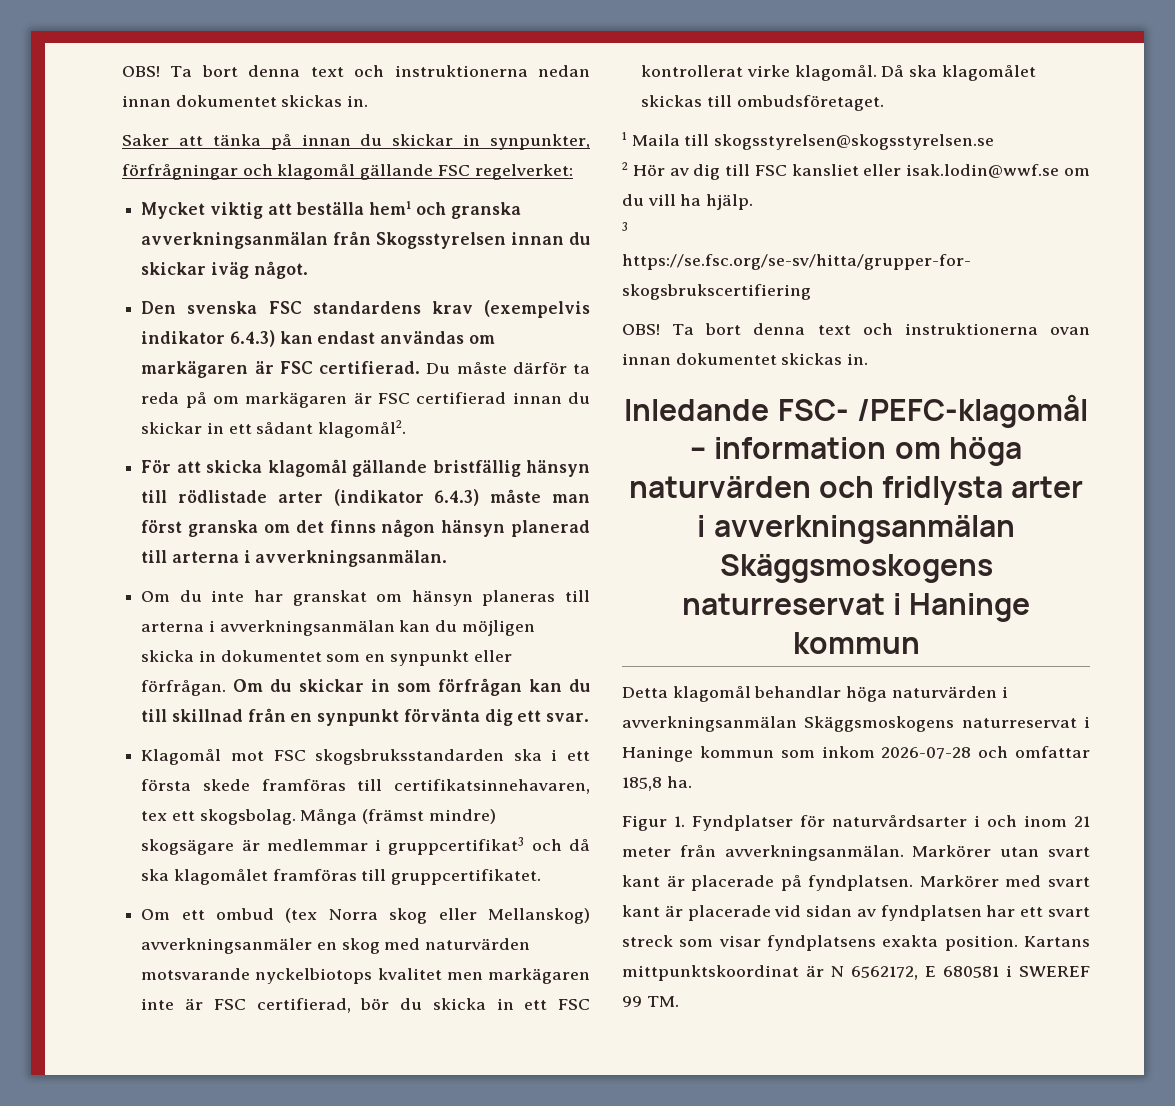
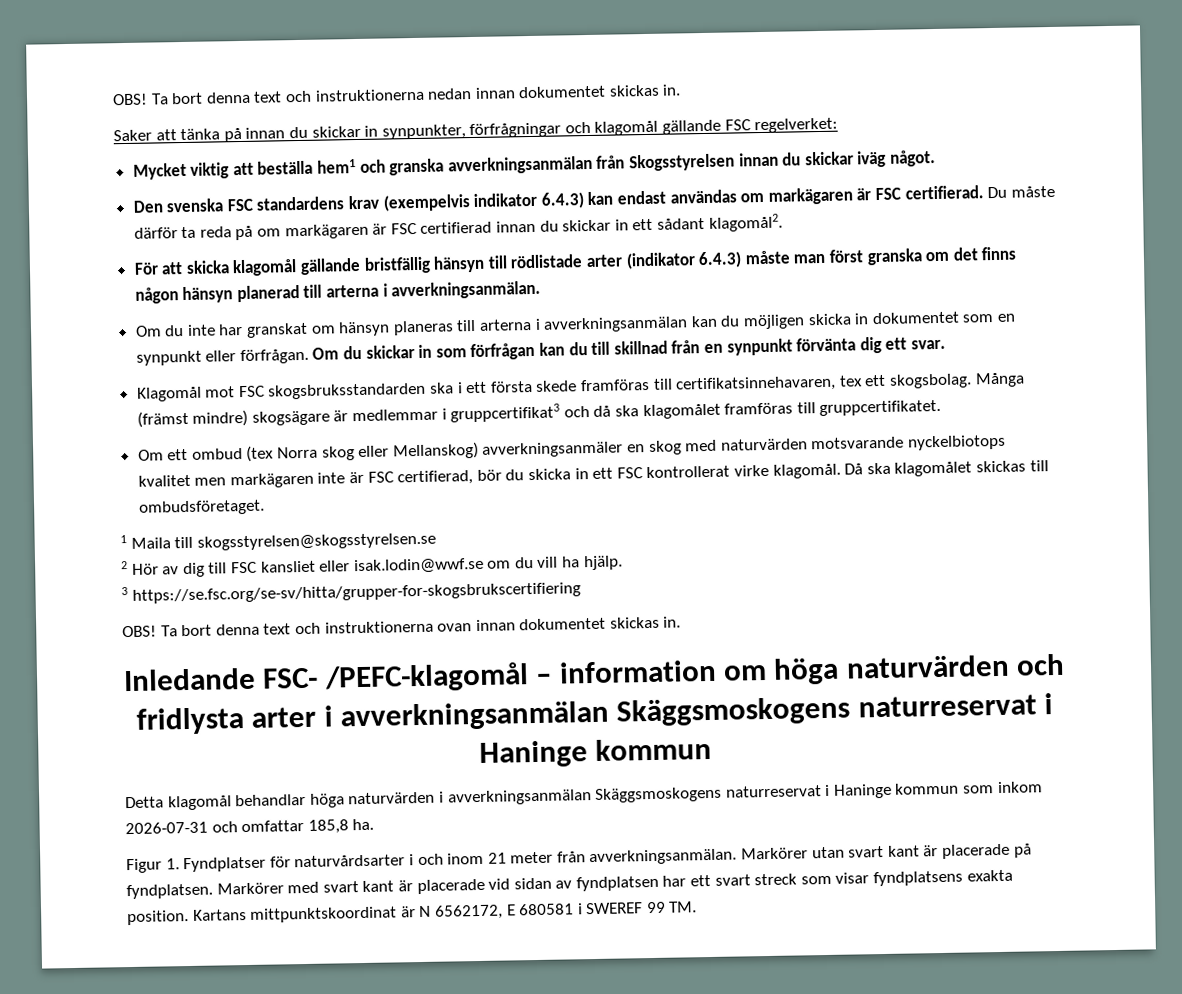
[881,747,972,759] 2026-07-28 -> [125,821,208,835] 2026-07-31

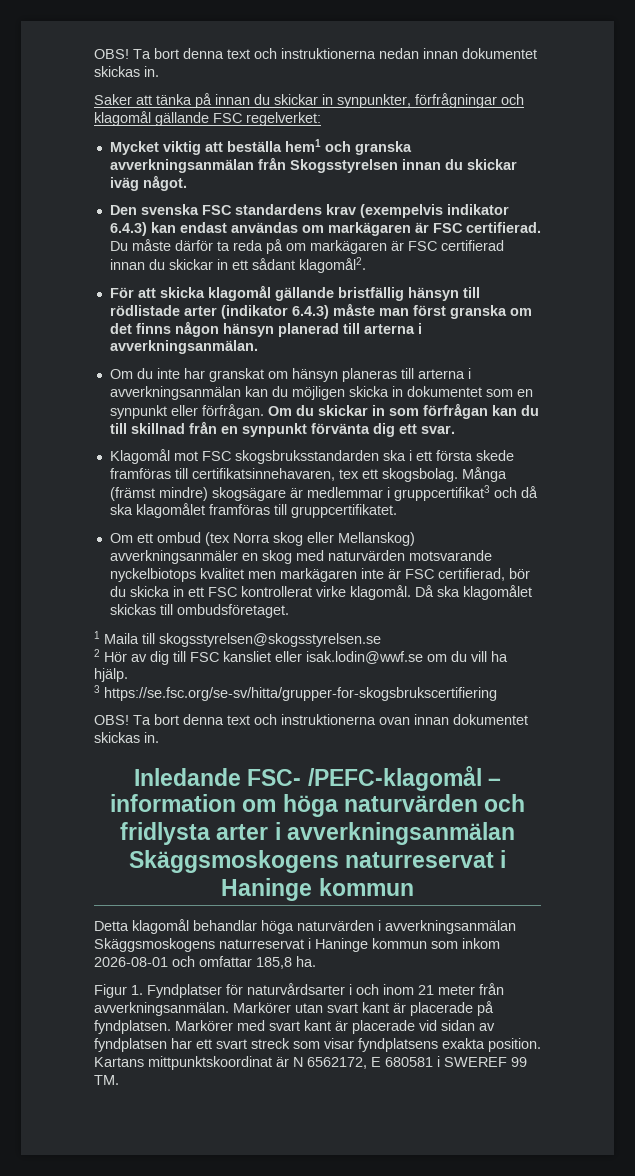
[125,821,208,835] 2026-07-31 -> [94,957,168,967] 2026-08-01

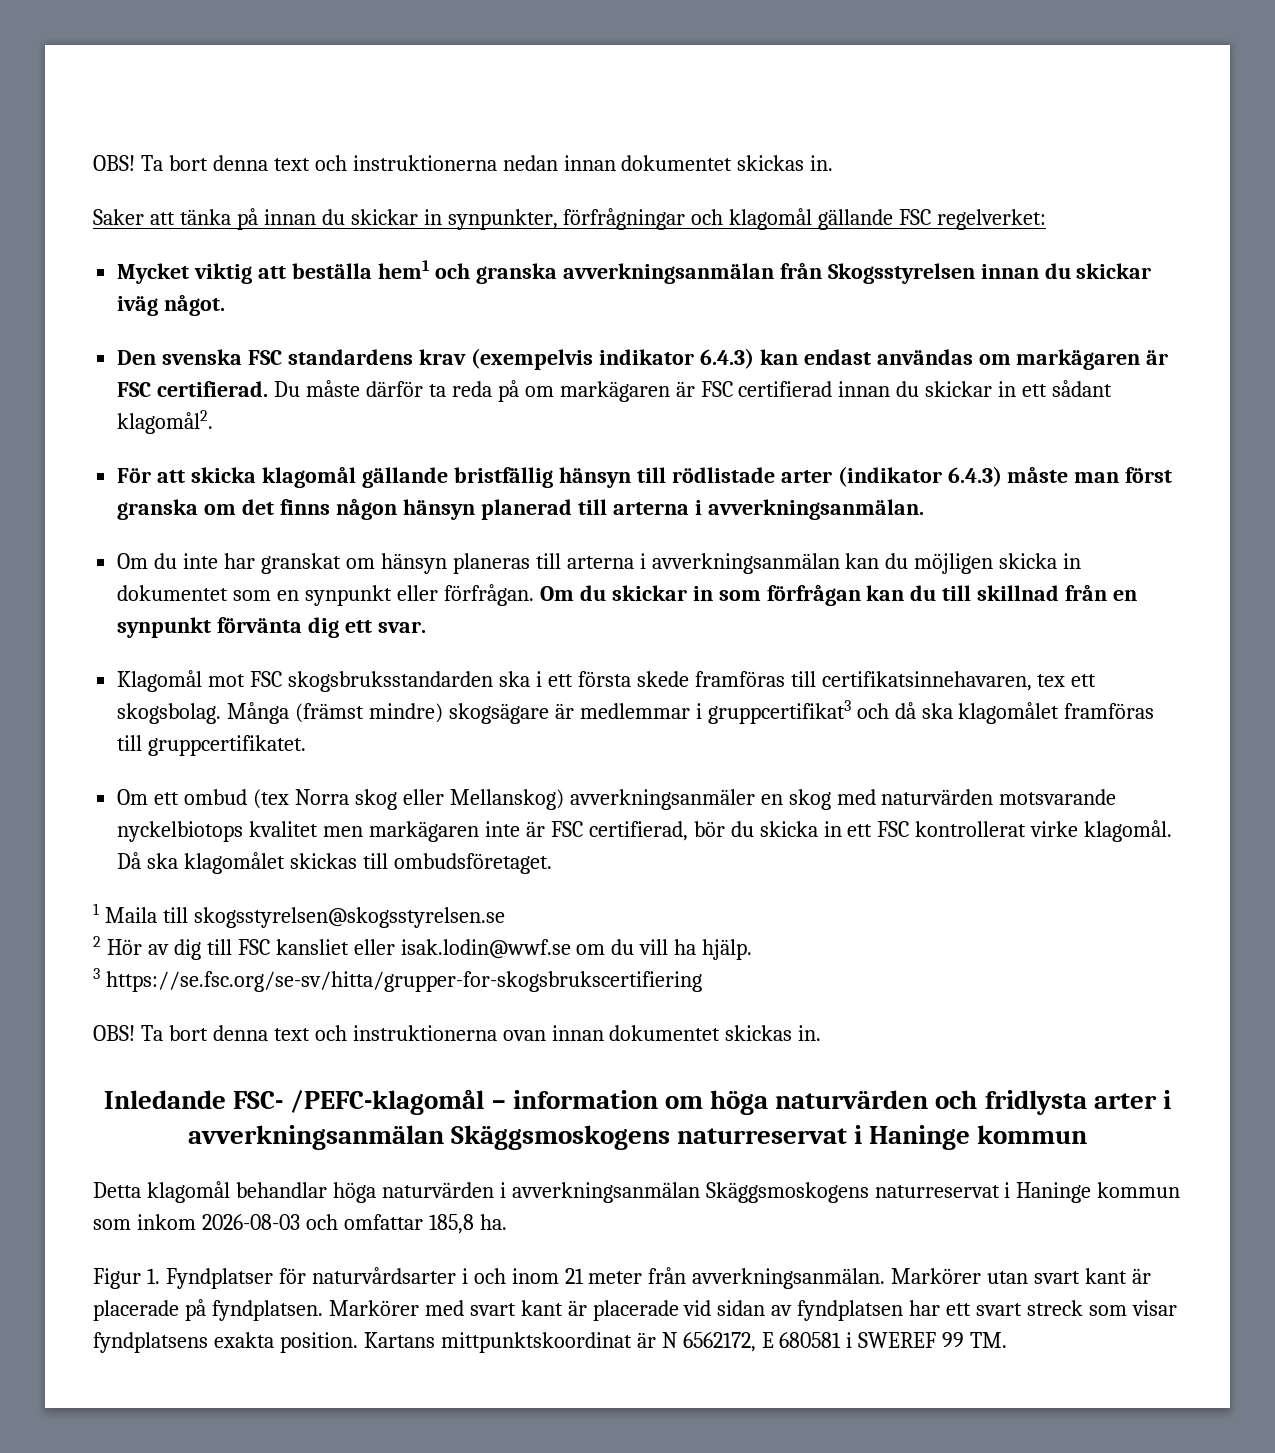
[94,957,168,967] 2026-08-01 -> [201,1214,300,1230] 2026-08-03

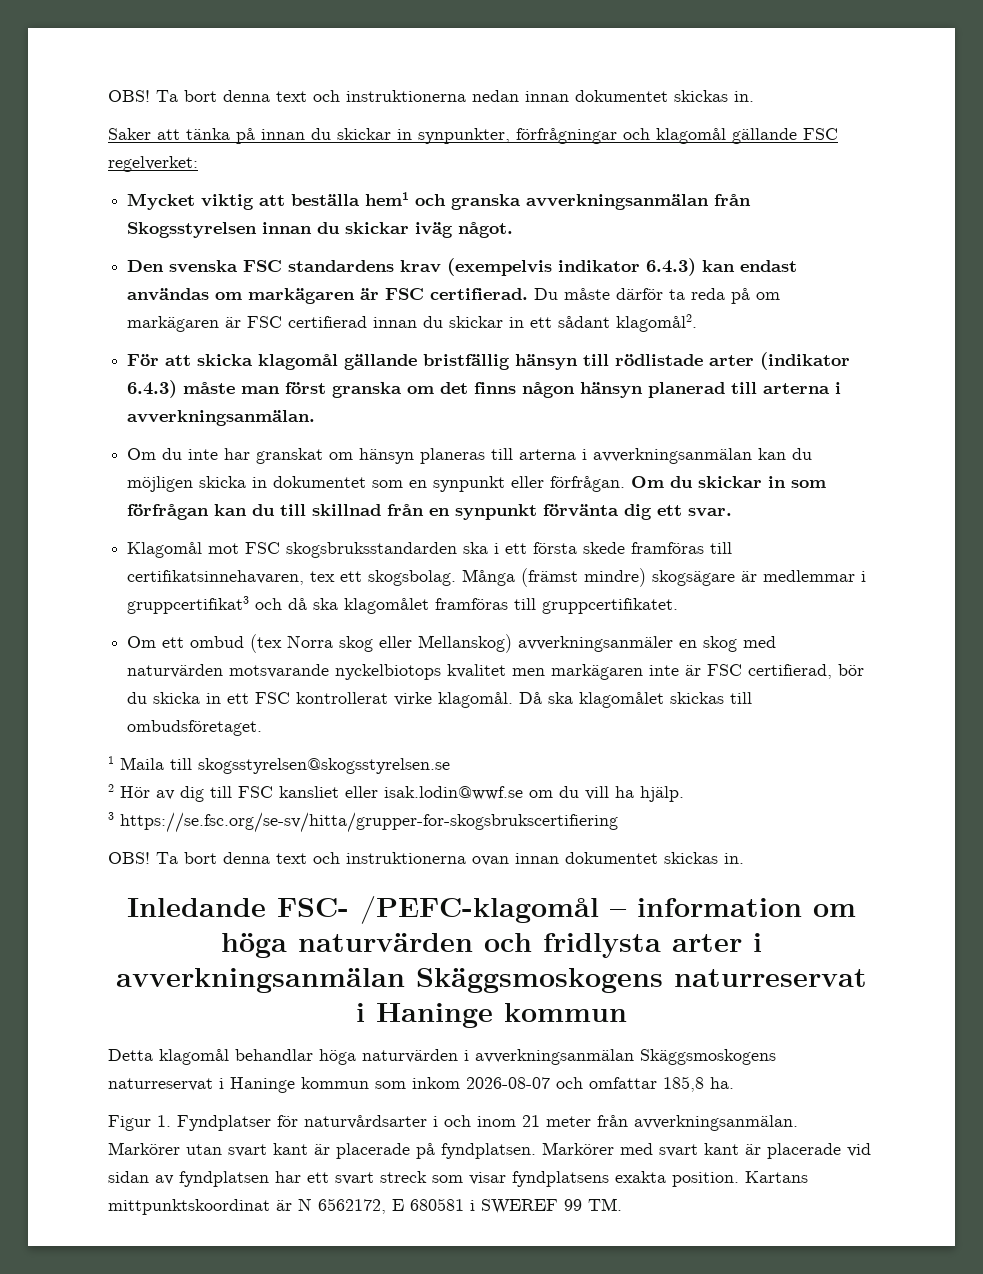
[201,1214,300,1230] 2026-08-03 -> [466,1077,550,1089] 2026-08-07

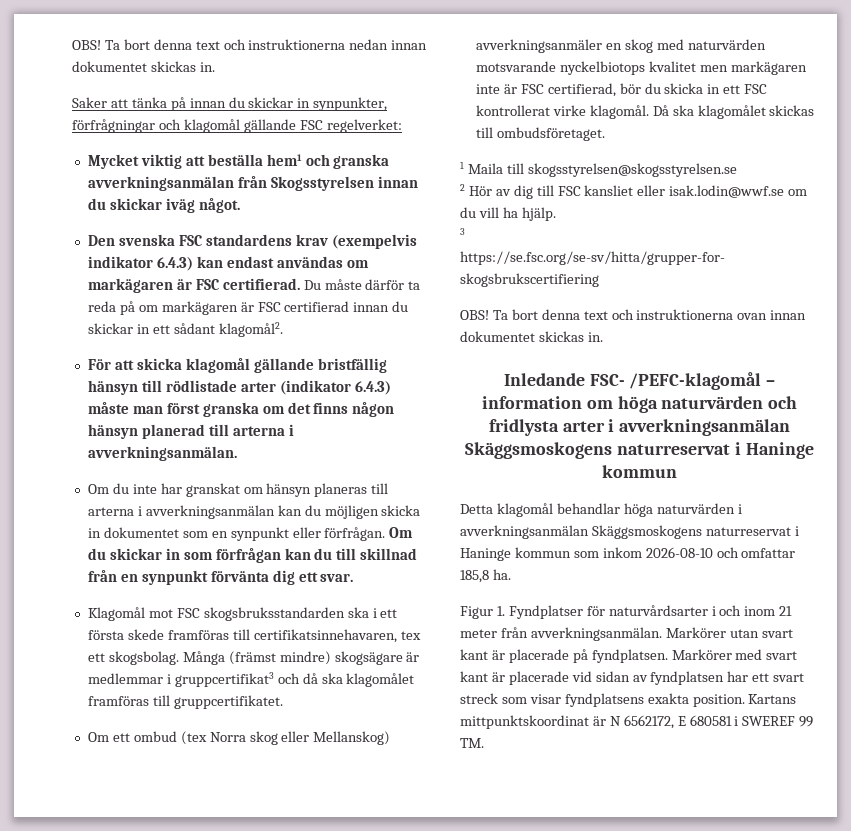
[466,1077,550,1089] 2026-08-07 -> [645,547,713,558] 2026-08-10

